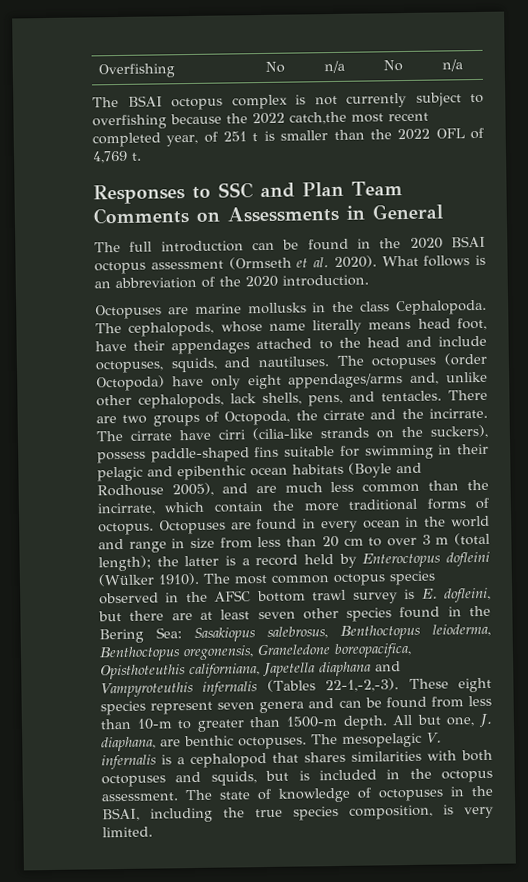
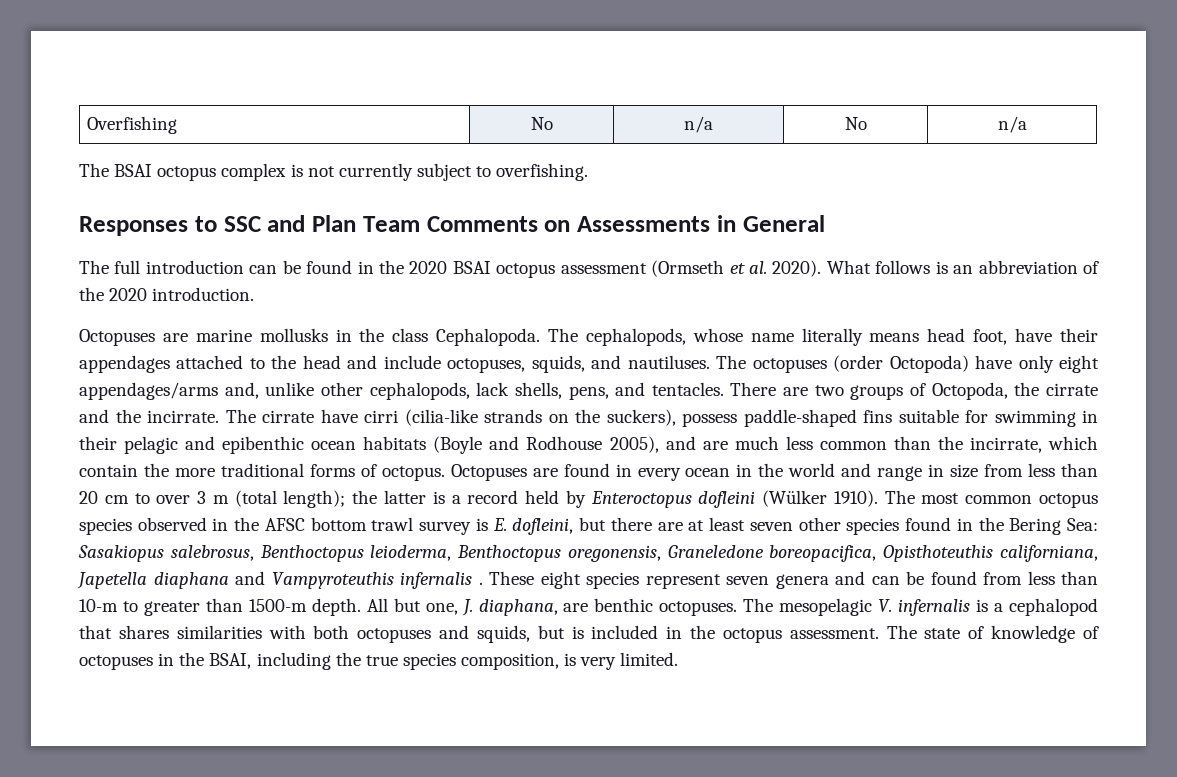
[92,111,429,130] [92,127,485,148] [92,150,142,164] overfishing because the 2022 catch,the most recent completed year, of 251 t is smaller than the 2022 OFL of 4,769 t. -> [496,163,589,181] overfishing.
[266,678,400,693] (Tables 22-1,-2,-3). -> [478,582,483,585] .

